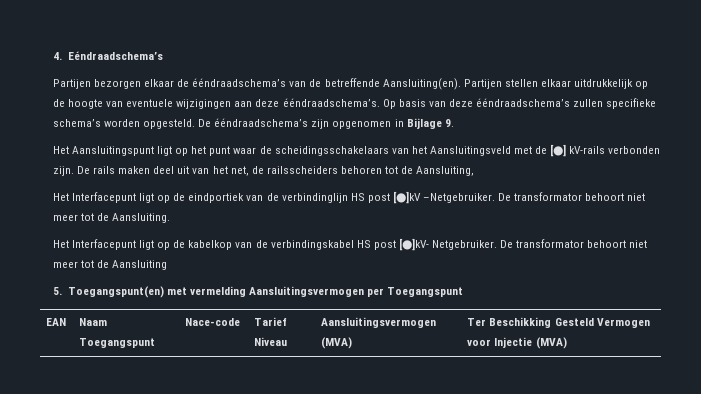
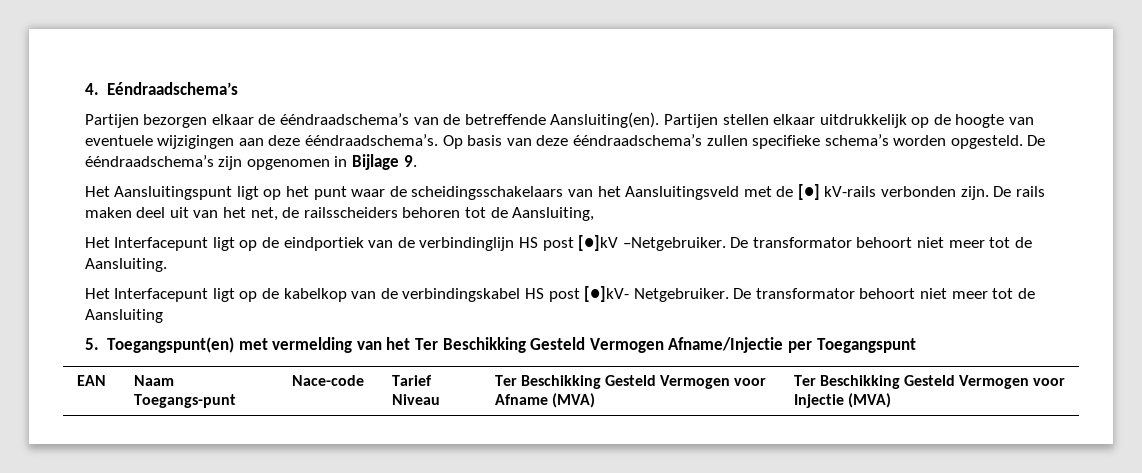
[248,286,364,297] Aansluitingsvermogen -> [356,337,784,353] van het Ter Beschikking Gesteld Vermogen Afname/Injectie
[79,338,156,348] Toegangspunt -> [133,394,236,408] Toegangs-punt
[321,317,437,328] Aansluitingsvermogen -> [494,375,767,389] [494,394,548,405] Ter Beschikking Gesteld Vermogen voor Afname

